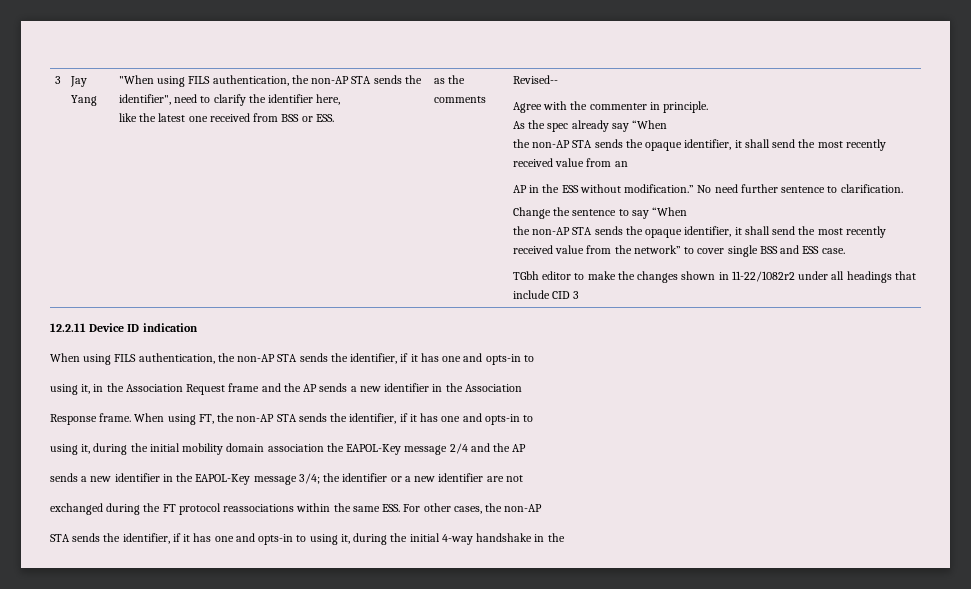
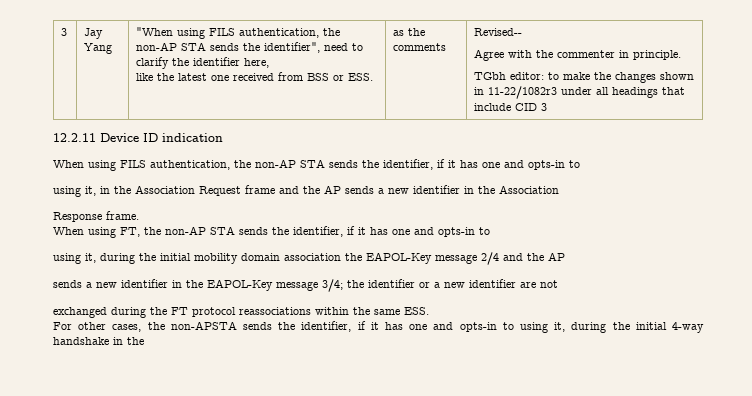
[512,120,668,132] [512,139,886,151] [512,158,628,167] [512,184,903,193] [512,207,688,219] [512,226,886,238] [512,245,845,257] // As the spec already say “When // the non-AP STA sends the opaque identifier, it shall send the most recently received value from an // AP in the ESS without modification.” No need further sentence to clarification. // Change the sentence to say “When // the non-AP STA sends the opaque identifier, it shall send the most recently received value from the network” to cover single BSS and ESS case. -> (682, 55) none
[542,271,572,280] editor -> [510,72,545,80] editor:
[731,271,795,282] 11-22/1082r2 -> [488,86,558,99] 11-22/1082r3
(132, 417) none -> (139, 215) //
(401, 508) none -> (429, 311) //
[504,504,543,512] [50,534,70,542] non-AP // STA -> [170,321,237,330] non-APSTA

